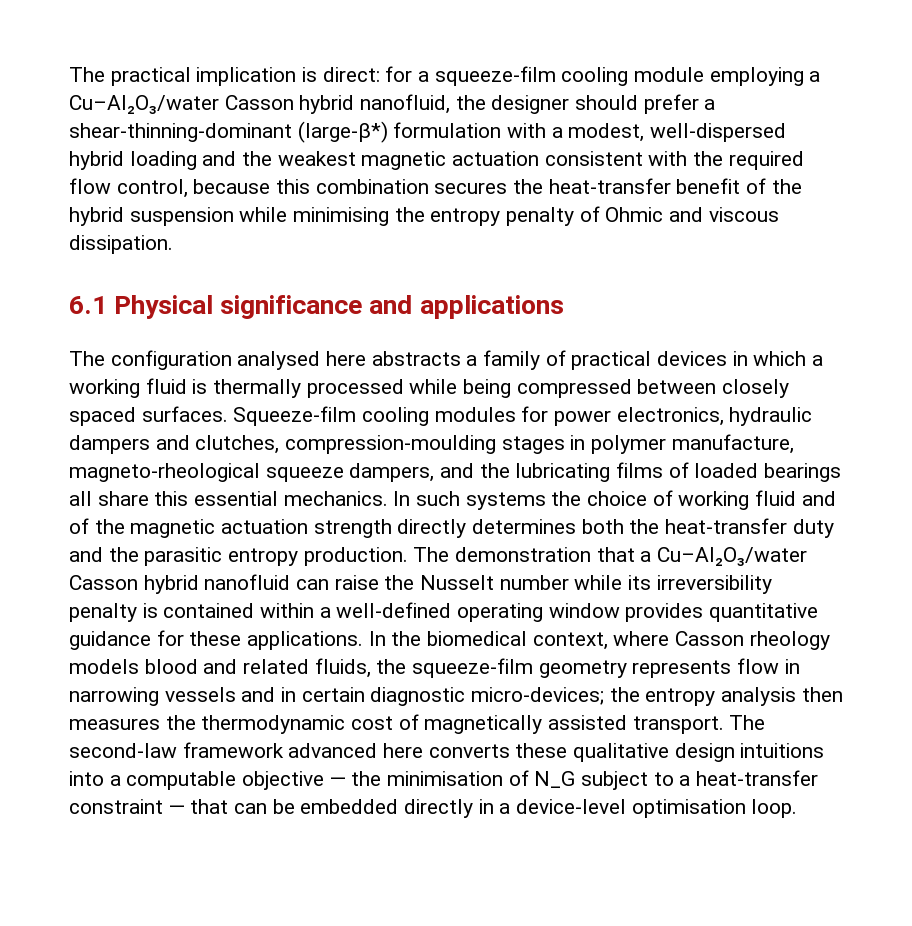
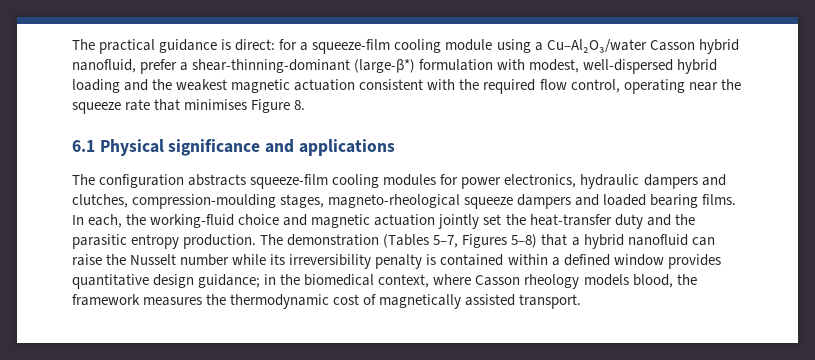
[196,67,297,86] implication -> [159,39,218,53] guidance
[709,67,804,86] employing -> [496,39,531,53] using
[455,95,639,114] the designer should -> (136, 66) none
[551,127,563,138] a -> (526, 64) none
[193,178,802,194] [69,206,779,226] [69,235,173,254] because this combination secures the heat-transfer benefit of the hybrid suspension while minimising the entropy penalty of Ohmic and viscous dissipation. -> [623,79,741,94] [72,99,306,114] operating near the squeeze rate that minimises Figure 8.
[237,350,824,370] [69,378,790,398] [69,406,357,426] analysed here abstracts a family of practical devices in which a working fluid is thermally processed while being compressed between closely spaced surfaces. Squeeze-film -> [188,174,329,189] abstracts squeeze-film
[501,434,794,454] [69,462,842,482] [69,490,836,510] [69,518,624,538] stages in polymer manufacture, magneto-rheological squeeze dampers, and the lubricating films of loaded bearings all share this essential mechanics. In such systems the choice of working fluid and of the magnetic actuation strength directly determines both -> [280,194,737,209] [72,214,502,229] stages, magneto-rheological squeeze dampers and loaded bearing films. In each, the working-fluid choice and magnetic actuation jointly set
[596,547,808,566] [69,575,138,590] that a Cu–Al₂O₃/water Casson -> [383,234,580,248] (Tables 5–7, Figures 5–8) that a
[336,602,544,622] well-defined operating -> [563,254,610,266] defined
[69,630,386,650] guidance for these applications. In -> [153,274,277,288] design guidance; in
[144,658,800,678] [69,687,843,706] blood and related fluids, the squeeze-film geometry represents flow in narrowing vessels and in certain diagnostic micro-devices; the entropy analysis then -> [632,274,697,288] [72,294,140,306] blood, the framework
[729,715,766,730] [69,742,825,762] [69,770,819,790] [69,799,798,818] The second-law framework advanced here converts these qualitative design intuitions into a computable objective — the minimisation of N_G subject to a heat-transfer constraint — that can be embedded directly in a device-level optimisation loop. -> (582, 301) none

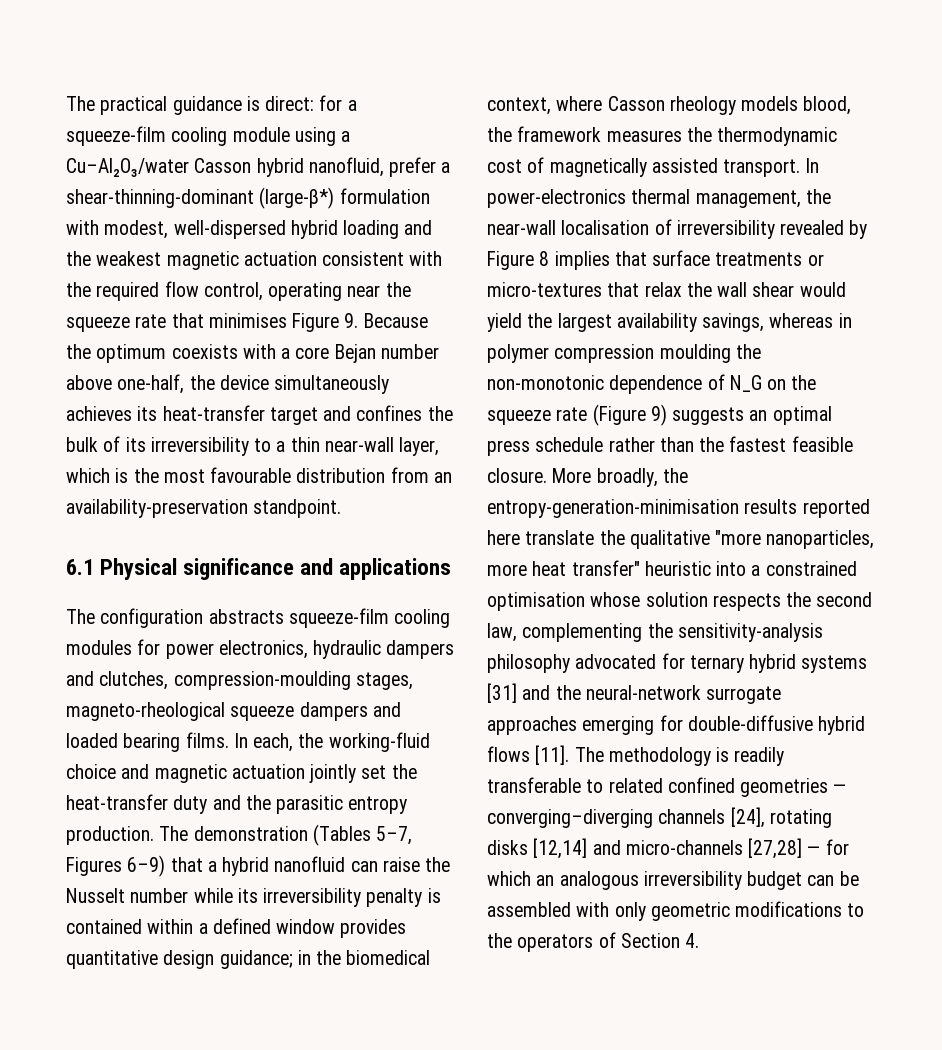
[294,100,306,110] 8. -> [344,313,428,328] [66,344,439,363] [66,374,390,394] [66,405,453,425] [66,436,440,456] [66,467,452,483] [66,499,342,518] 9. Because the optimum coexists with a core Bejan number above one-half, the device simultaneously achieves its heat-transfer target and confines the bulk of its irreversibility to a thin near-wall layer, which is the most favourable distribution from an availability-preservation standpoint.
[511,234,538,248] 5–8) -> [127,855,166,877] 6–9)
(582, 301) none -> [805,158,820,173] [487,189,831,208] [487,219,868,239] [487,250,824,270] [487,282,846,297] [487,313,852,332] [487,344,761,363] [487,374,817,394] [487,404,832,426] [487,436,853,456] [487,468,688,487] [487,499,870,518] [487,530,875,549] [487,560,857,576] [487,592,873,611] [487,623,823,642] [487,653,868,673] [487,683,782,704] [487,715,866,735] [487,745,785,766] [487,777,847,797] [487,807,832,828] [487,838,849,859] [487,871,859,890] [487,901,865,921] [487,932,700,952] In power-electronics thermal management, the near-wall localisation of irreversibility revealed by Figure 8 implies that surface treatments or micro-textures that relax the wall shear would yield the largest availability savings, whereas in polymer compression moulding the non-monotonic dependence of N_G on the squeeze rate (Figure 9) suggests an optimal press schedule rather than the fastest feasible closure. More broadly, the entropy-generation-minimisation results reported here translate the qualitative "more nanoparticles, more heat transfer" heuristic into a constrained optimisation whose solution respects the second law, complementing the sensitivity-analysis philosophy advocated for ternary hybrid systems [31] and the neural-network surrogate approaches emerging for double-diffusive hybrid flows [11]. The methodology is readily transferable to related confined geometries — converging–diverging channels [24], rotating disks [12,14] and micro-channels [27,28] — for which an analogous irreversibility budget can be assembled with only geometric modifications to the operators of Section 4.

